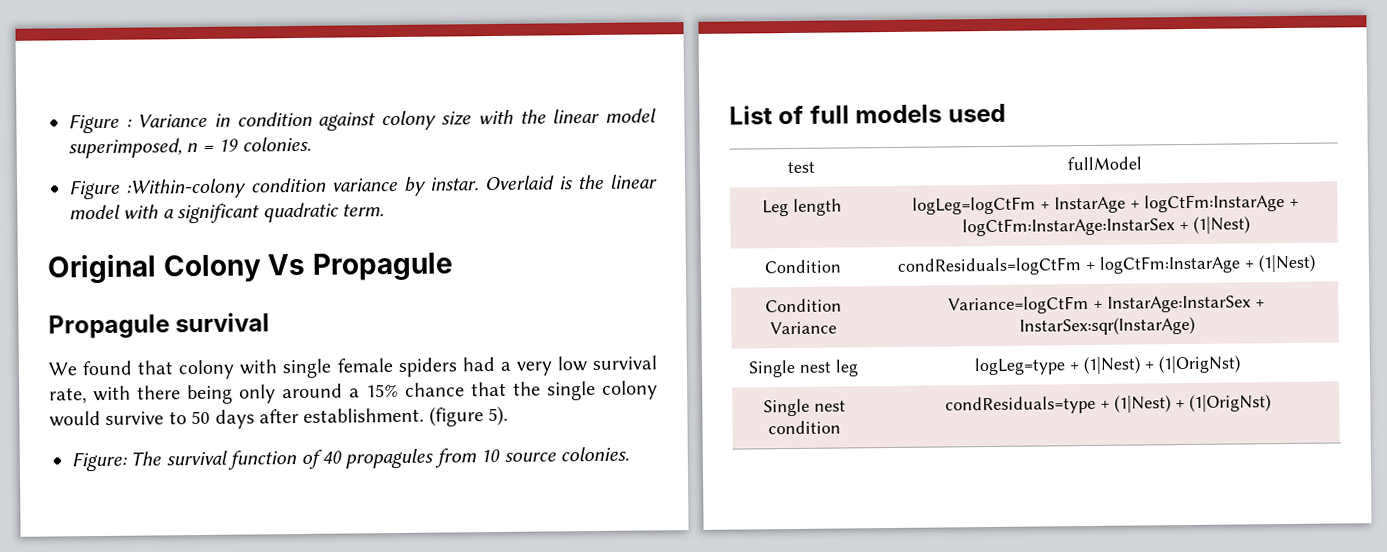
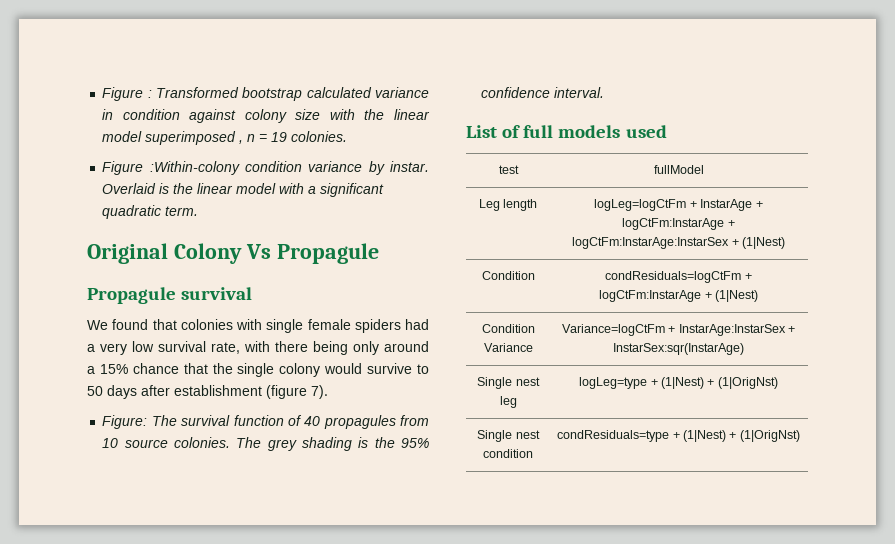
[137,113,208,128] Variance -> [156,87,429,101] Transformed bootstrap calculated variance
[68,138,182,159] superimposed, -> [145,131,244,145] superimposed ,
[178,359,236,380] colony -> [180,319,233,330] colonies
[303,405,509,427] establishment. (figure 5). -> [174,385,328,399] establishment (figure 7).
(629, 454) none -> [236,437,429,451] [481,87,605,98] The grey shading is the 95% confidence interval.

